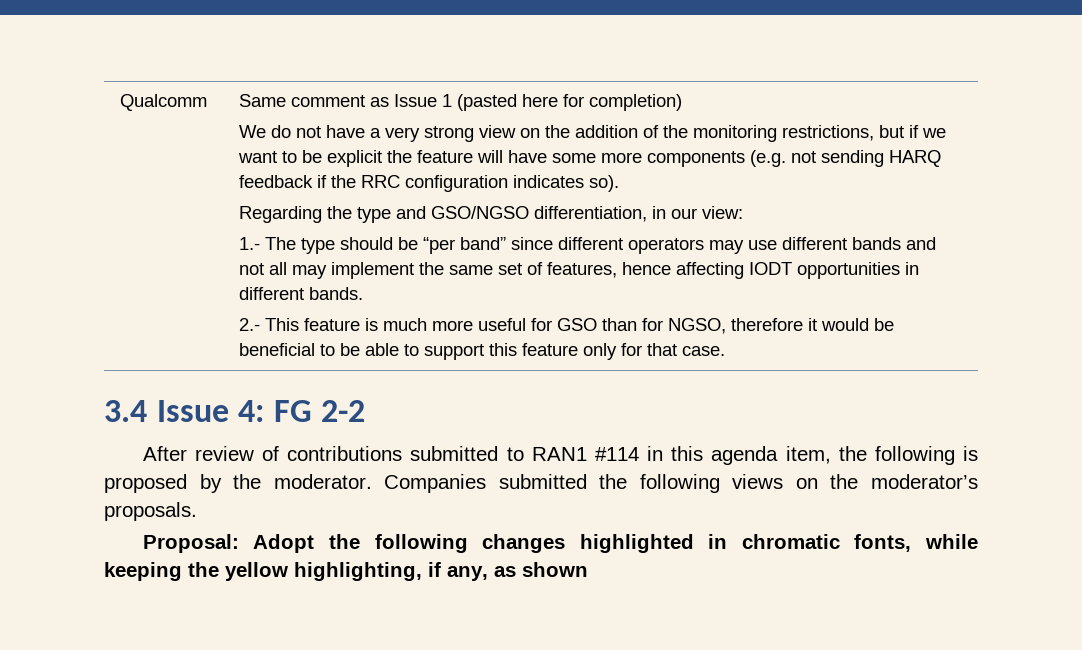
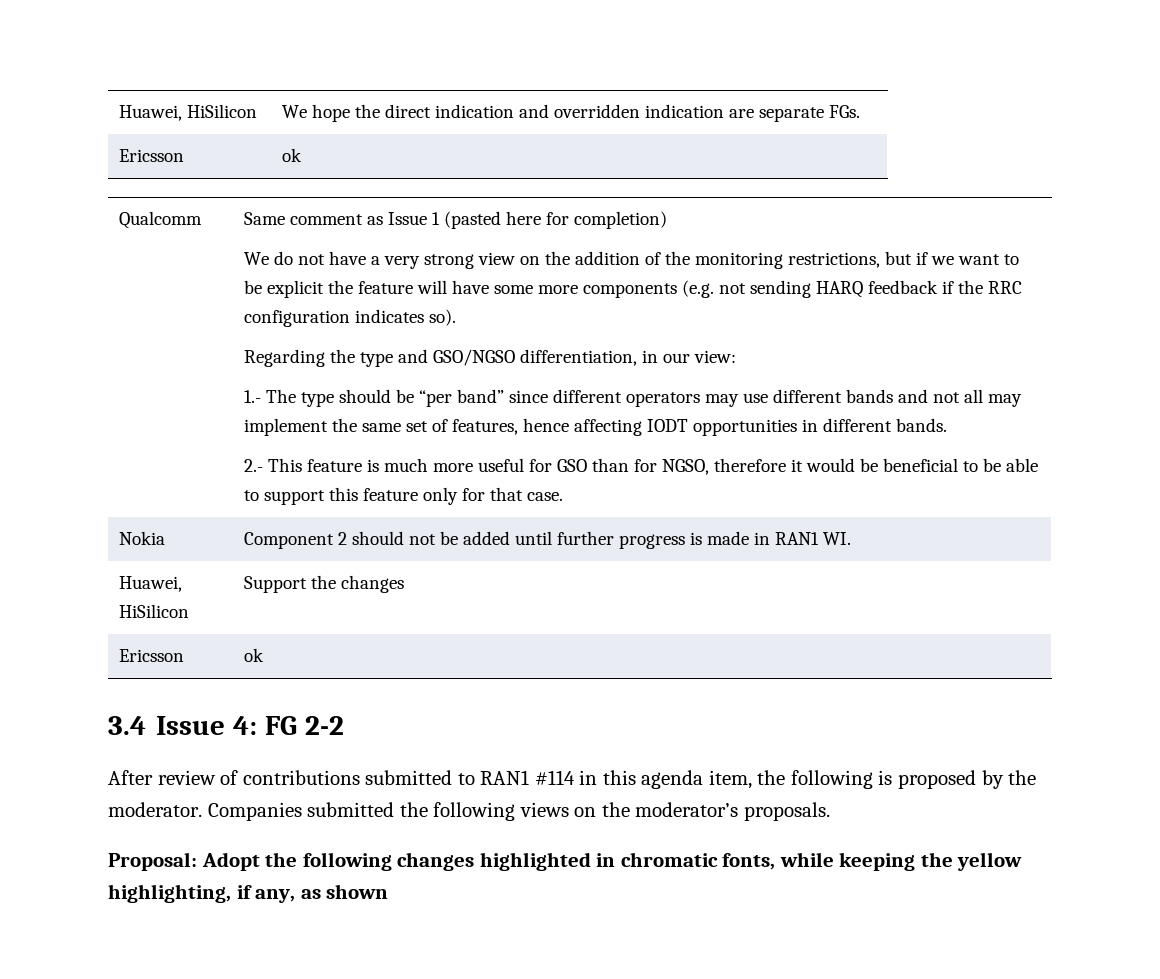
(119, 102) none -> [119,104,258,121] [282,104,861,122] [119,149,185,162] [282,148,303,162] Huawei, HiSilicon | We hope the direct indication and overridden indication are separate FGs. // Ericsson | ok //
(725, 351) none -> [119,531,166,545] [244,531,852,549] [119,576,183,592] [119,604,190,618] [244,575,405,593] [119,649,185,662] [244,648,265,662] // Nokia | Component 2 should not be added until further progress is made in RAN1 WI. // Huawei, HiSilicon | Support the changes // Ericsson | ok

